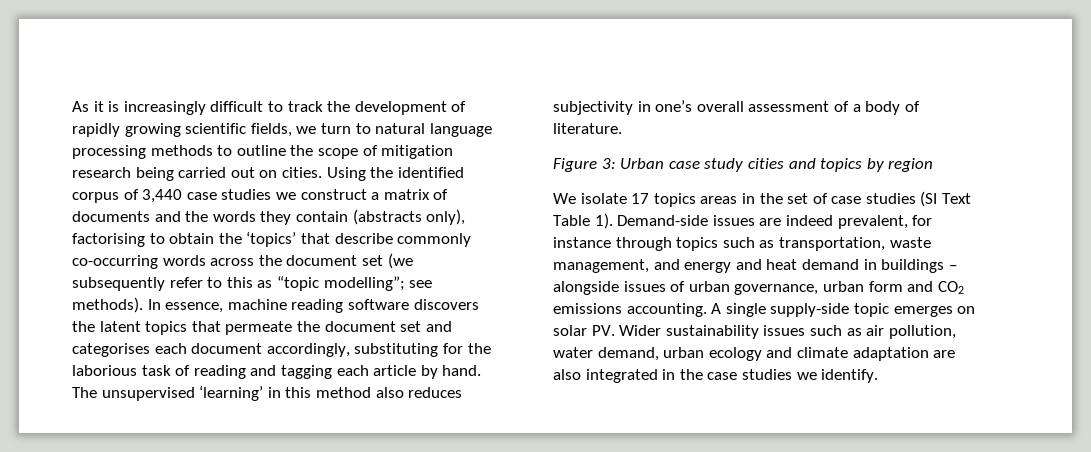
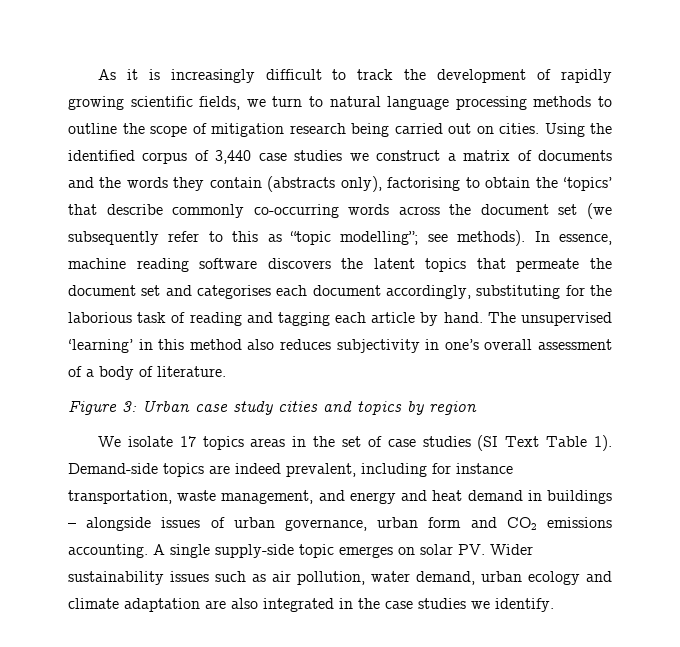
[712,215,755,226] issues -> [163,463,204,477] topics
(908, 222) none -> [361,463,427,477] including
[615,237,775,251] through topics such as -> (513, 468) none

